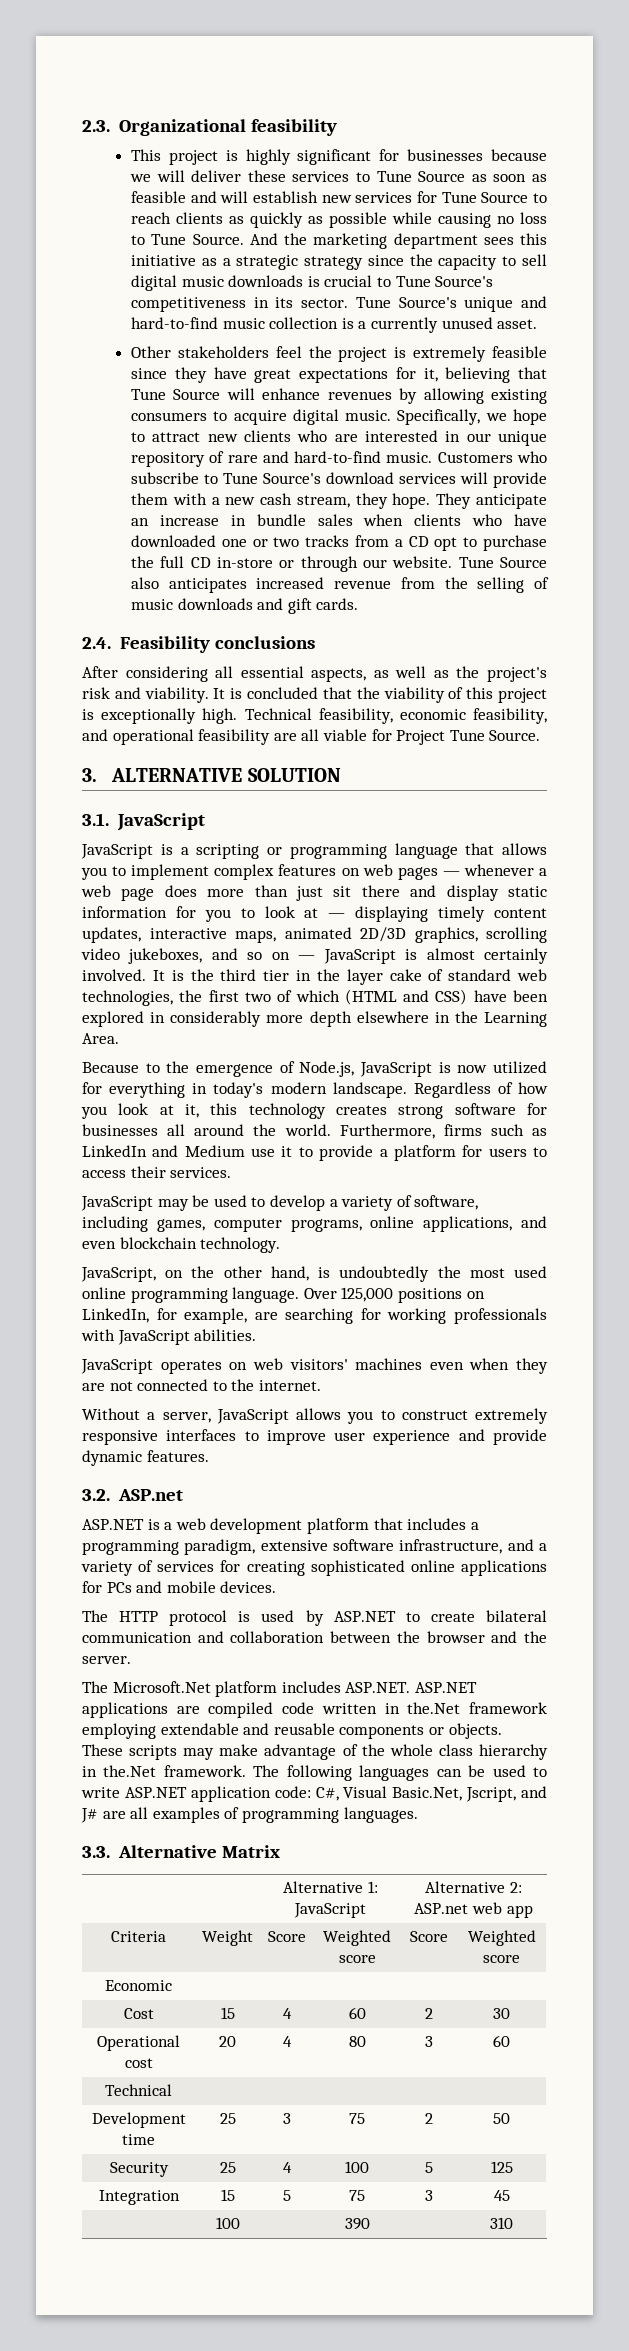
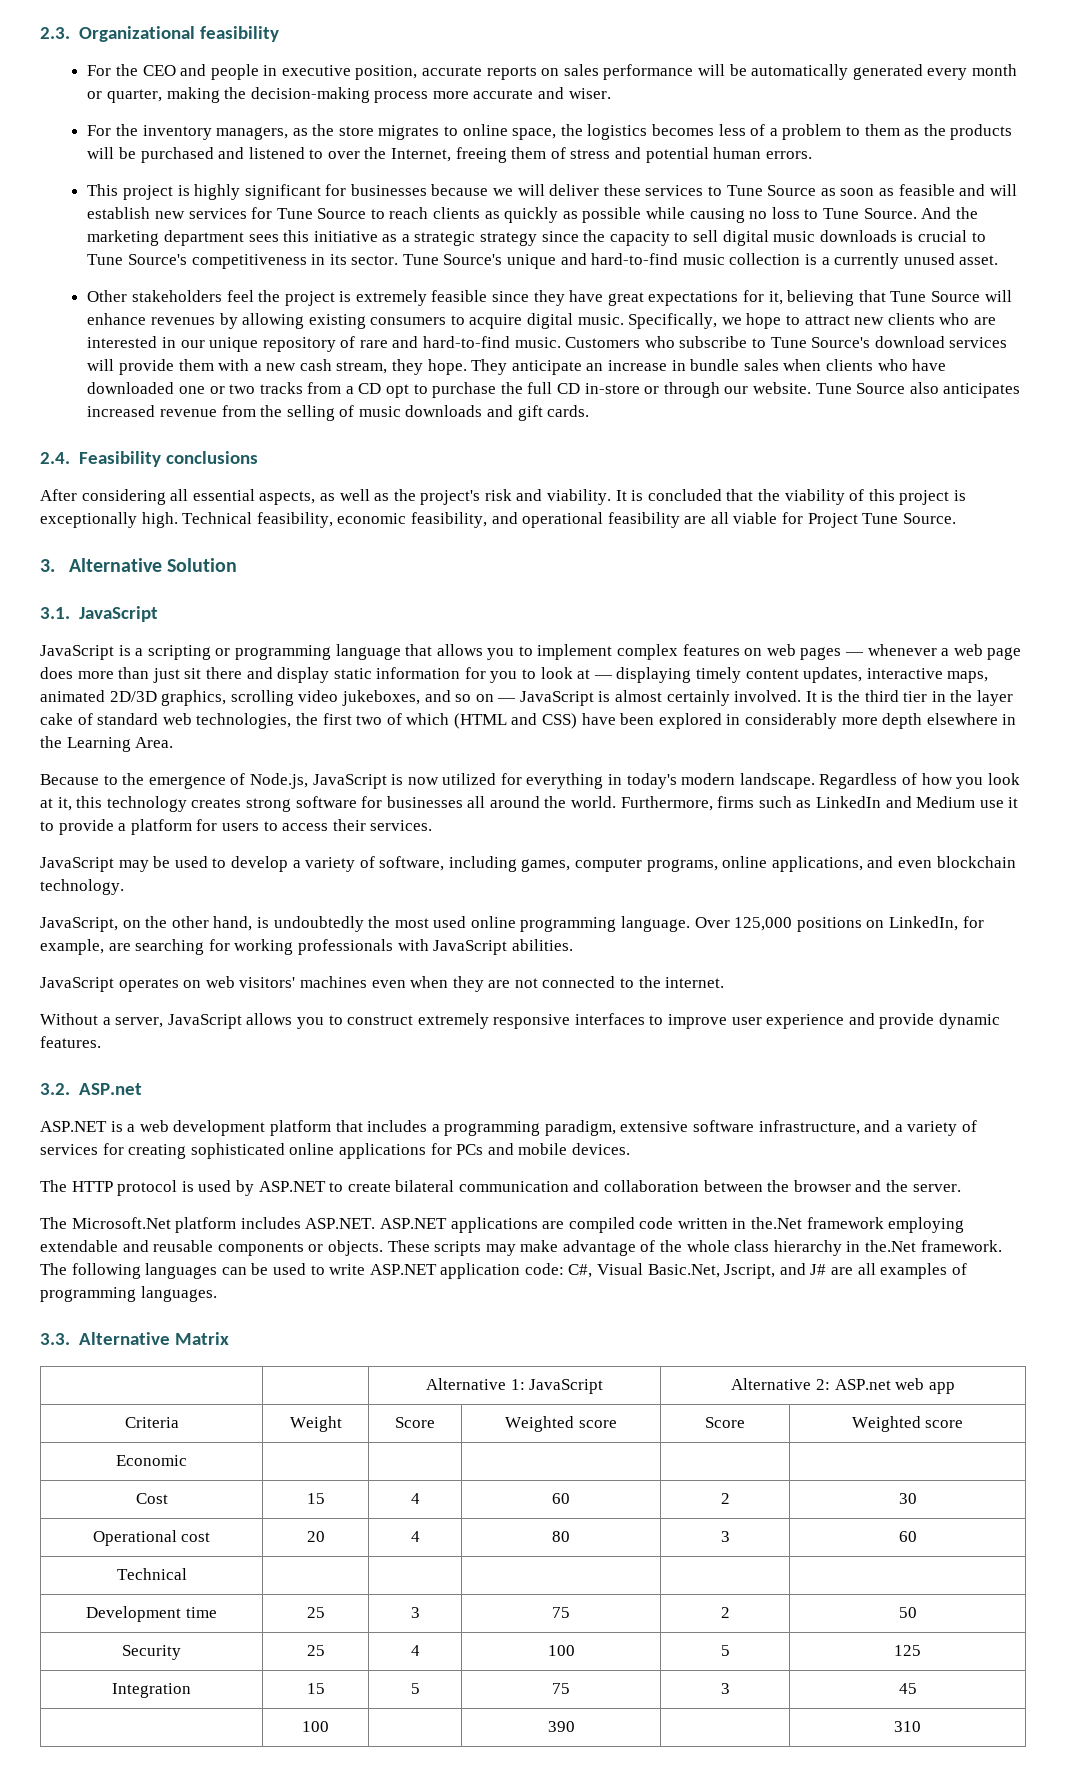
(337, 127) none -> [87,64,1017,80] [87,87,611,103] [87,124,1013,140] [87,147,812,163] // For the CEO and people in executive position, accurate reports on sales performance will be automatically generated every month or quarter, making the decision-making process more accurate and wiser. // For the inventory managers, as the store migrates to online space, the logistics becomes less of a problem to them as the products will be purchased and listened to over the Internet, freeing them of stress and potential human errors.
[111,768,341,782] ALTERNATIVE SOLUTION -> [68,558,238,572] Alternative Solution

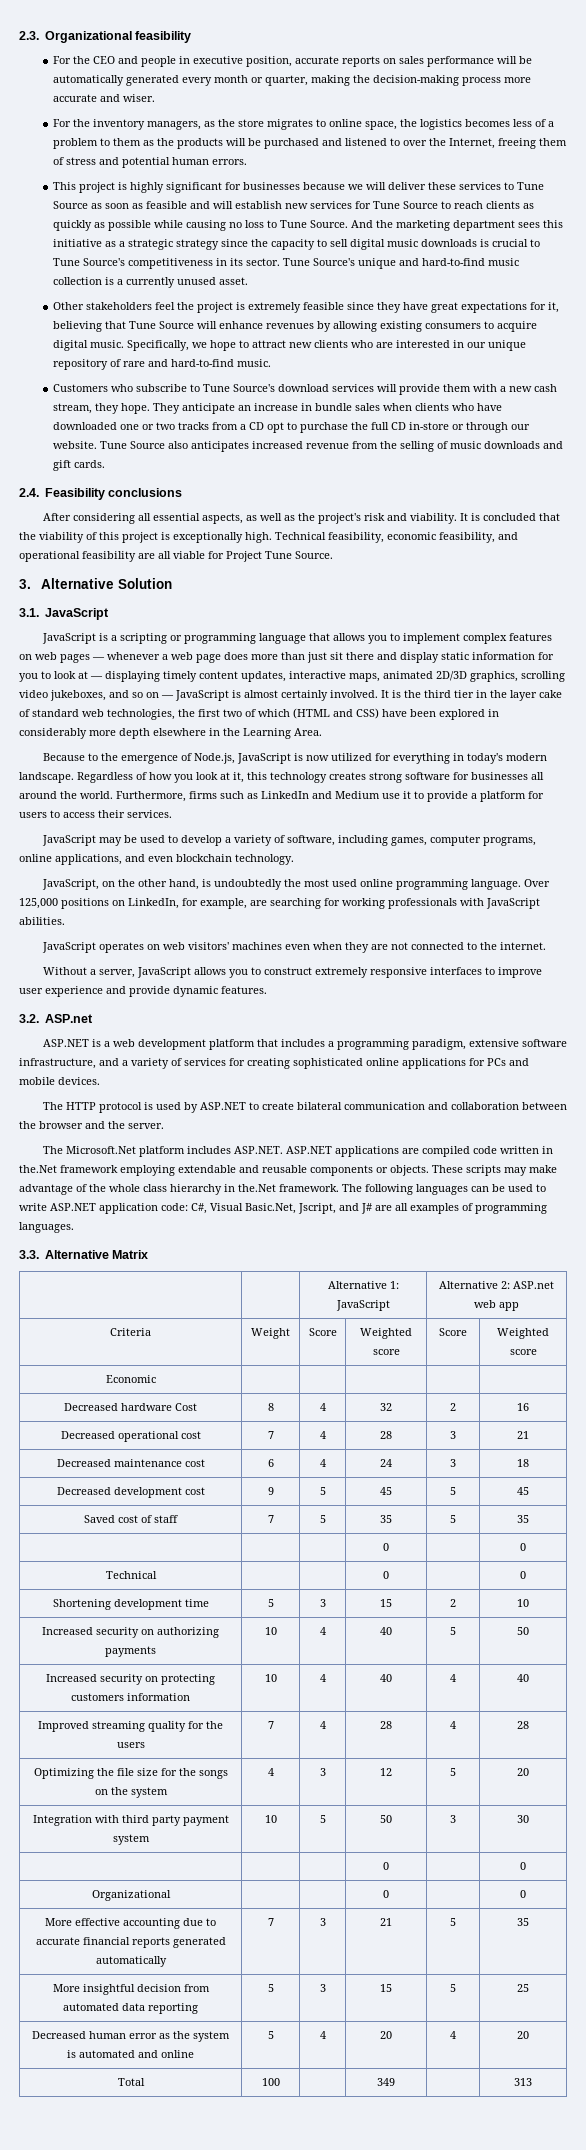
(561, 342) none -> (271, 363) //
(187, 1460) none -> [63,1403,172,1411] Decreased hardware
[306,1493,325,1504] [410,1493,420,1504] [552,1493,570,1504] [720,1493,730,1504] [898,1493,917,1504] [92,1530,211,1546] [306,1531,325,1542] [410,1531,420,1542] [552,1531,570,1542] [720,1531,730,1542] [898,1531,917,1542] [116,1568,187,1580] [86,1606,217,1622] [306,1607,325,1618] [410,1607,420,1618] [552,1607,570,1618] [720,1607,730,1618] [898,1607,917,1618] [122,1645,181,1660] [306,1645,325,1656] [410,1645,420,1656] [547,1645,575,1656] [720,1645,730,1656] [894,1645,921,1656] [112,1683,191,1698] [306,1683,325,1694] [410,1683,420,1694] [552,1683,570,1694] [720,1683,730,1694] [898,1683,917,1694] 15 | 4 | 60 | 2 | 30 // Operational cost | 20 | 4 | 80 | 3 | 60 // Technical | | | | | // Development time | 25 | 3 | 75 | 2 | 50 // Security | 25 | 4 | 100 | 5 | 125 // Integration | 15 | 5 | 75 | 3 | 45 // -> [267,1403,274,1411] [319,1403,326,1411] [380,1403,392,1411] [450,1403,456,1411] [517,1403,529,1411] [60,1431,201,1442] [267,1431,274,1439] [319,1431,326,1439] [380,1431,392,1439] [450,1431,456,1439] [517,1431,529,1439] [56,1459,205,1467] [267,1459,274,1467] [319,1459,326,1467] [380,1459,392,1467] [450,1459,456,1467] [517,1459,529,1467] [56,1487,205,1498] [267,1487,274,1495] [319,1487,326,1495] [380,1487,392,1495] [450,1487,456,1495] [517,1487,529,1495] [84,1515,178,1523] [267,1515,274,1523] [319,1515,326,1523] [380,1515,392,1523] [450,1515,456,1523] [517,1515,529,1523] [383,1543,389,1551] [520,1543,526,1551] [105,1571,157,1579] [383,1571,389,1579] [520,1571,526,1579] [52,1599,209,1610] [267,1599,274,1607] [319,1599,326,1607] [380,1599,392,1607] [450,1599,456,1607] [517,1599,529,1607] [41,1627,219,1638] [105,1646,156,1657] [264,1627,277,1635] [319,1627,326,1635] [380,1627,392,1635] [450,1627,456,1635] [517,1627,529,1635] [45,1674,215,1685] [71,1693,190,1701] [264,1674,277,1682] [319,1674,326,1682] [380,1674,392,1682] [450,1674,456,1682] [517,1674,529,1682] [37,1721,223,1732] [116,1742,145,1748] [267,1721,274,1729] [319,1721,326,1729] [380,1721,392,1729] [450,1721,456,1729] [517,1721,529,1729] [33,1768,228,1779] [94,1787,168,1798] [267,1768,274,1776] [319,1768,326,1776] [380,1768,392,1776] [450,1768,456,1776] [517,1768,529,1776] [32,1815,229,1826] [112,1834,150,1845] [264,1815,277,1823] [319,1815,326,1823] [380,1815,392,1823] [450,1815,456,1823] [517,1815,529,1823] [383,1862,389,1870] [520,1862,526,1870] [91,1890,171,1901] [383,1890,389,1898] [520,1890,526,1898] [44,1918,216,1929] [35,1937,226,1948] [95,1956,167,1967] [267,1918,274,1926] [319,1918,326,1926] [380,1918,392,1926] [450,1918,456,1926] [517,1918,529,1926] [52,1984,210,1995] [62,2003,198,2014] [267,1984,274,1992] [319,1984,326,1992] [380,1984,392,1992] [450,1984,456,1992] [517,1984,529,1992] [31,2031,230,2042] [67,2050,194,2058] [267,2031,274,2039] [319,2031,326,2039] [380,2031,392,2039] [450,2031,456,2039] [517,2031,529,2039] [117,2078,145,2086] 8 | 4 | 32 | 2 | 16 // Decreased operational cost | 7 | 4 | 28 | 3 | 21 // Decreased maintenance cost | 6 | 4 | 24 | 3 | 18 // Decreased development cost | 9 | 5 | 45 | 5 | 45 // Saved cost of staff | 7 | 5 | 35 | 5 | 35 // | | | 0 | | 0 // Technical | | | 0 | | 0 // Shortening development time | 5 | 3 | 15 | 2 | 10 // Increased security on authorizing payments | 10 | 4 | 40 | 5 | 50 // Increased security on protecting customers information | 10 | 4 | 40 | 4 | 40 // Improved streaming quality for the users | 7 | 4 | 28 | 4 | 28 // Optimizing the file size for the songs on the system | 4 | 3 | 12 | 5 | 20 // Integration with third party payment system | 10 | 5 | 50 | 3 | 30 // | | | 0 | | 0 // Organizational | | | 0 | | 0 // More effective accounting due to accurate financial reports generated automatically | 7 | 3 | 21 | 5 | 35 // More insightful decision from automated data reporting | 5 | 3 | 15 | 5 | 25 // Decreased human error as the system is automated and online | 5 | 4 | 20 | 4 | 20 // Total
[547,1721,575,1732] [894,1721,921,1732] 390 | | 310 -> [377,2078,395,2086] [514,2078,532,2086] 349 | | 313

